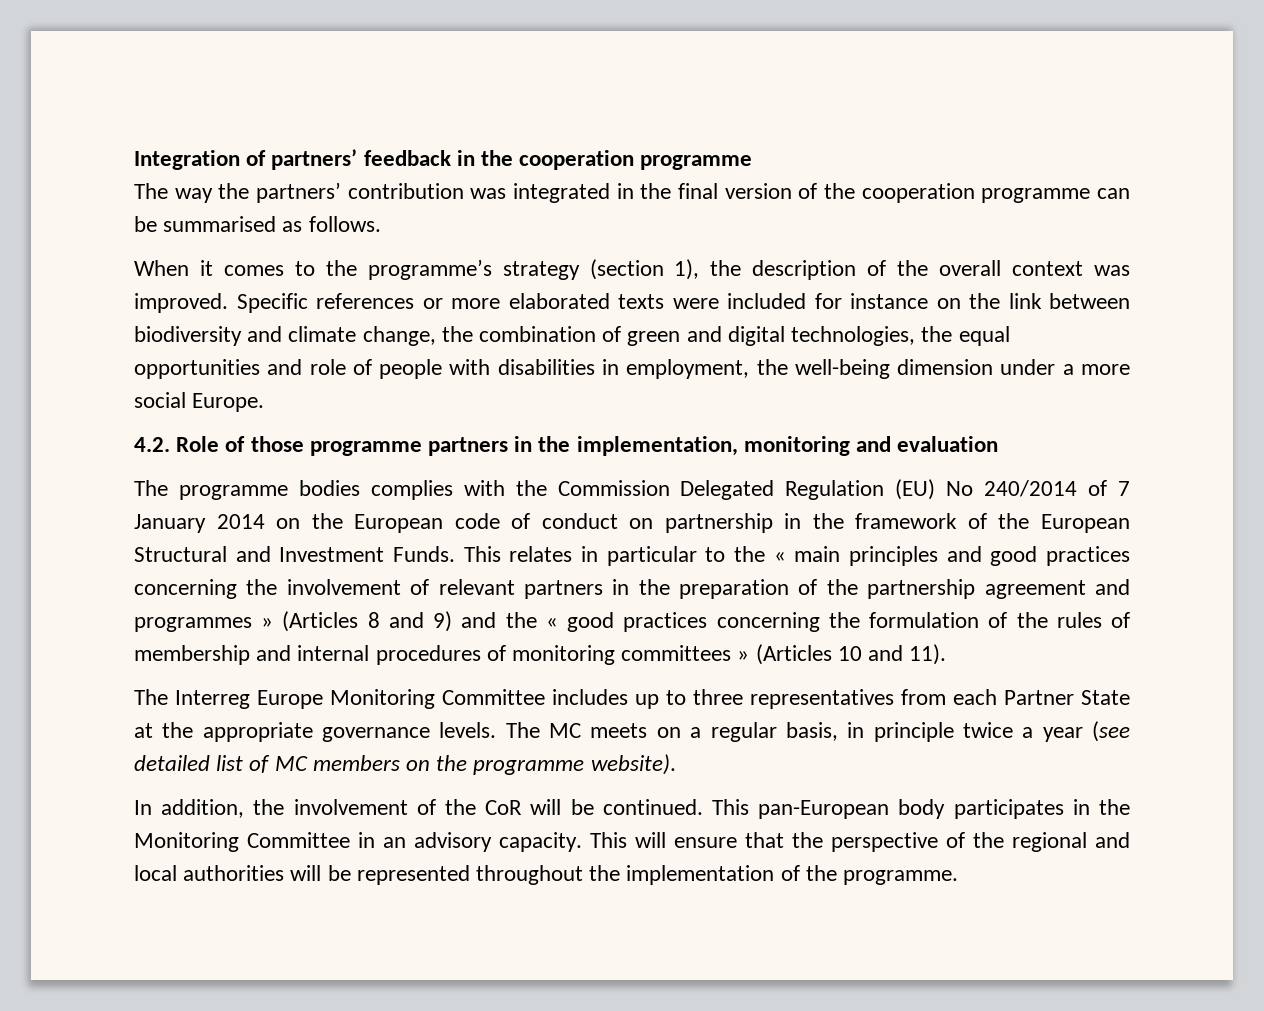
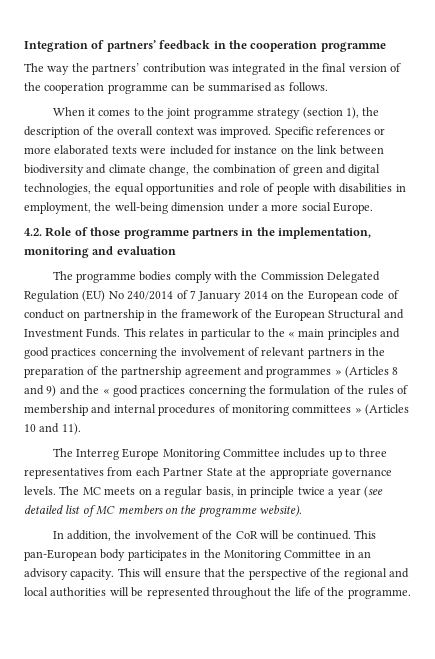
[367,259,492,280] programme’s -> [166,108,254,119] joint programme
[370,480,453,500] complies -> [174,271,212,283] comply
[626,865,775,885] implementation -> [294,587,311,596] life

